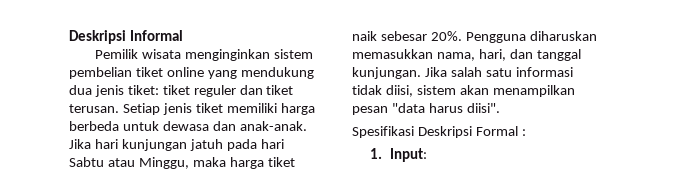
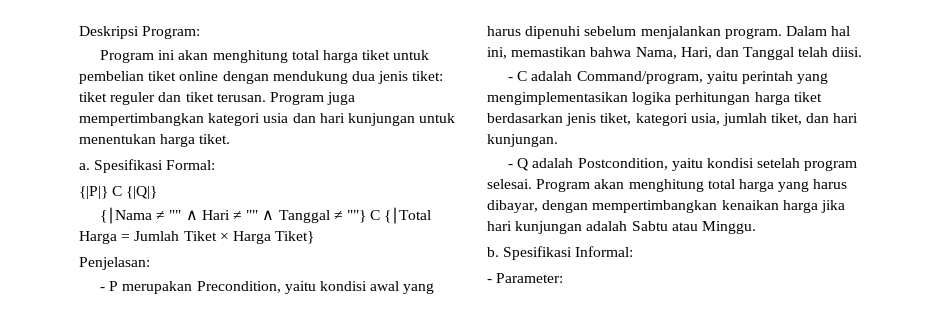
[69,30,183,44] [95,49,313,61] Deskripsi Informal // Pemilik wisata menginginkan sistem -> [79,26,201,39] [100,50,430,63] Deskripsi Program: // Program ini akan menghitung total harga tiket untuk
[207,70,237,79] yang -> [222,71,269,84] dengan
[122,103,315,115] [69,121,307,131] [69,139,284,151] [69,157,295,169] [352,31,597,43] [352,49,581,61] [352,67,573,79] [352,85,575,97] [352,103,500,115] [352,126,526,138] [370,148,427,162] Setiap jenis tiket memiliki harga berbeda untuk dewasa dan anak-anak. Jika hari kunjungan jatuh pada hari Sabtu atau Minggu, maka harga tiket naik sebesar 20%. Pengguna diharuskan memasukkan nama, hari, dan tanggal kunjungan. Jika salah satu informasi tidak diisi, sistem akan menampilkan pesan "data harus diisi". // Spesifikasi Deskripsi Formal : // 1. Input: -> [269,92,356,105] [79,113,456,126] [79,134,231,147] [79,159,216,173] [79,186,158,199] [100,207,432,224] [79,231,315,244] [79,257,150,270] [100,281,435,294] [487,26,851,39] [487,47,863,60] [508,71,829,84] [487,92,822,105] [487,113,859,126] [487,134,558,147] [508,158,858,171] [487,179,848,192] [487,200,845,213] [487,221,756,234] [487,246,634,260] [487,273,564,283] Program juga mempertimbangkan kategori usia dan hari kunjungan untuk menentukan harga tiket. // a. Spesifikasi Formal: // {|P|} C {|Q|} // {∣Nama ≠ "" ∧ Hari ≠ "" ∧ Tanggal ≠ ""} C {∣Total Harga = Jumlah Tiket × Harga Tiket} // Penjelasan: // - P merupakan Precondition, yaitu kondisi awal yang harus dipenuhi sebelum menjalankan program. Dalam hal ini, memastikan bahwa Nama, Hari, dan Tanggal telah diisi. // - C adalah Command/program, yaitu perintah yang mengimplementasikan logika perhitungan harga tiket berdasarkan jenis tiket, kategori usia, jumlah tiket, dan hari kunjungan. // - Q adalah Postcondition, yaitu kondisi setelah program selesai. Program akan menghitung total harga yang harus dibayar, dengan mempertimbangkan kenaikan harga jika hari kunjungan adalah Sabtu atau Minggu. // b. Spesifikasi Informal: // - Parameter:

